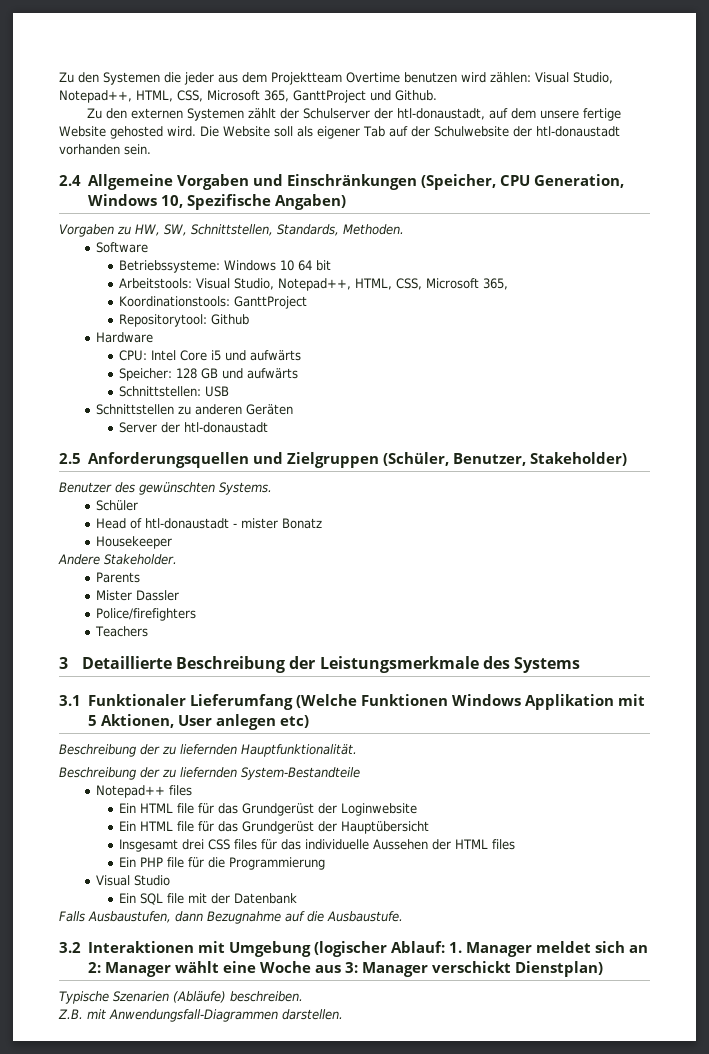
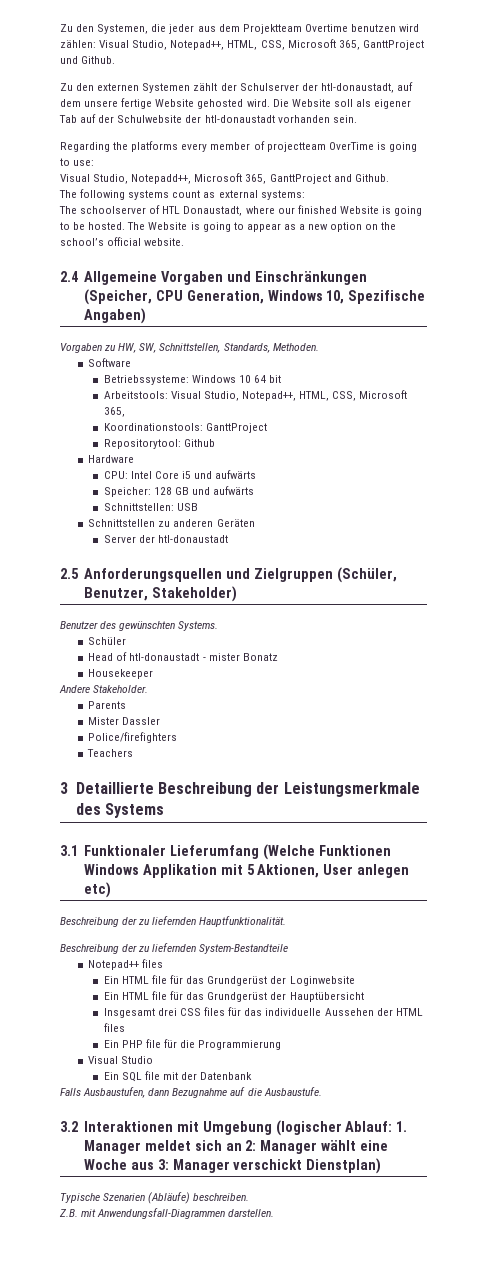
[59,72,160,85] Zu den Systemen -> [60,24,149,34] Zu den Systemen,
(151, 149) none -> [60,141,417,152] [60,158,95,166] [60,173,389,184] [59,189,305,200] [59,205,423,216] [60,222,397,232] [60,237,185,246] // Regarding the platforms every member of projectteam OverTime is going to use: // Visual Studio, Notepadd++, Microsoft 365, GanttProject and Github. // The following systems count as external systems: // The schoolserver of HTL Donaustadt, where our finished Website is going to be hosted. The Website is going to appear as a new option on the school’s official website.

